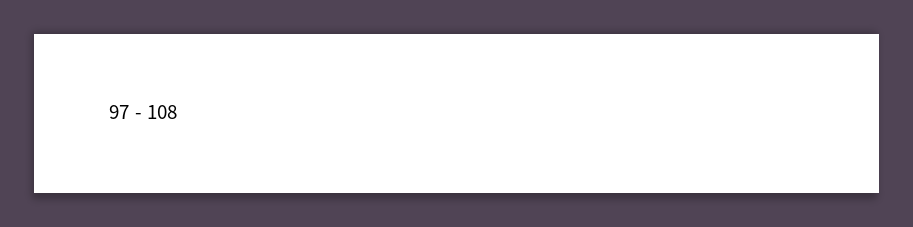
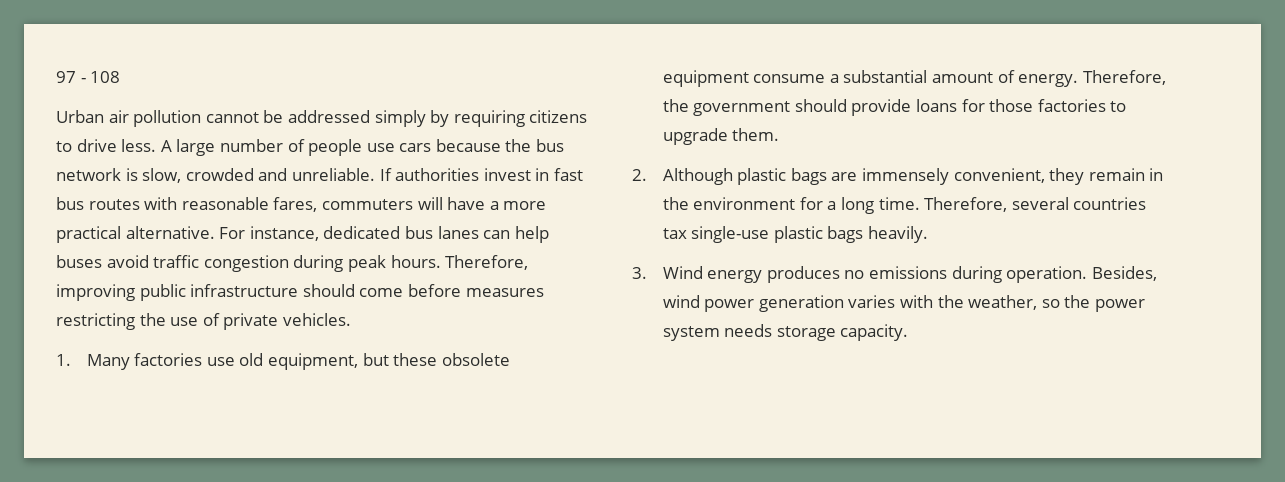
(178, 112) none -> [56,110,588,127] [56,139,565,156] [56,168,583,183] [56,197,547,212] [56,226,549,243] [56,255,529,272] [56,284,544,301] [56,313,351,330] [56,353,510,370] [662,70,1166,87] [662,99,1127,116] [662,128,780,145] [632,168,1164,185] [662,197,1147,214] [662,226,928,243] [632,266,1157,283] [662,295,1145,312] [662,324,909,341] // Urban air pollution cannot be addressed simply by requiring citizens to drive less. A large number of people use cars because the bus network is slow, crowded and unreliable. If authorities invest in fast bus routes with reasonable fares, commuters will have a more practical alternative. For instance, dedicated bus lanes can help buses avoid traffic congestion during peak hours. Therefore, improving public infrastructure should come before measures restricting the use of private vehicles. // 1. Many factories use old equipment, but these obsolete equipment consume a substantial amount of energy. Therefore, the government should provide loans for those factories to upgrade them. // 2. Although plastic bags are immensely convenient, they remain in the environment for a long time. Therefore, several countries tax single-use plastic bags heavily. // 3. Wind energy produces no emissions during operation. Besides, wind power generation varies with the weather, so the power system needs storage capacity.

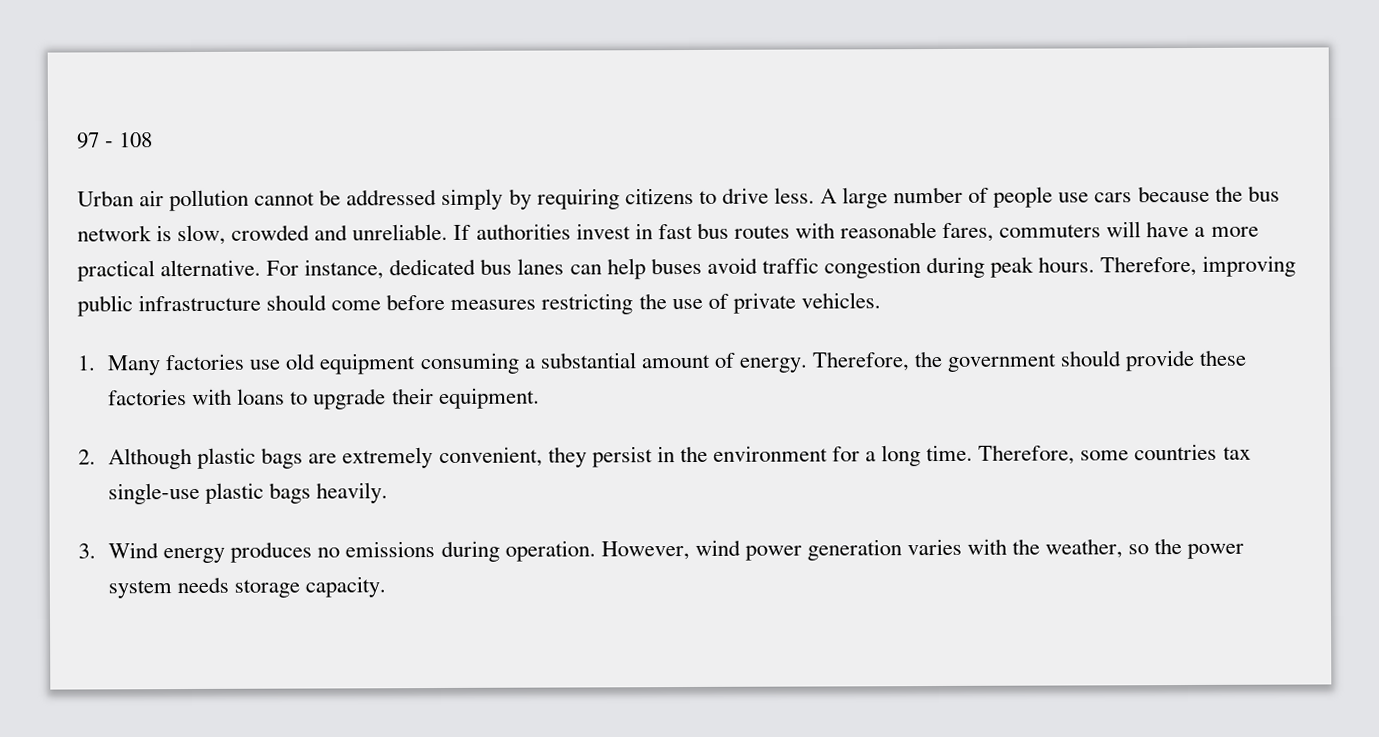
[267,353,510,370] [662,70,826,87] equipment, but these obsolete equipment consume -> [319,352,520,375] equipment consuming
[915,99,1127,112] [662,128,780,145] loans for those factories to upgrade them. -> [1199,349,1247,366] [108,387,540,410] these factories with loans to upgrade their equipment.
[861,168,949,185] immensely -> [342,447,434,469] extremely
[1088,168,1145,181] remain -> [591,446,653,468] persist
[1011,197,1069,210] several -> [1080,450,1130,461] some
[1091,266,1157,281] Besides, -> [600,541,690,561] However,

